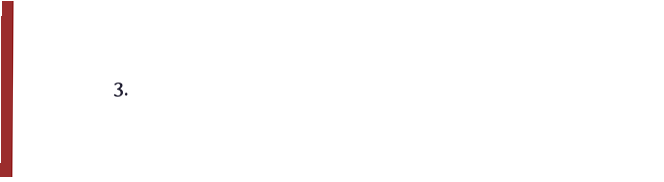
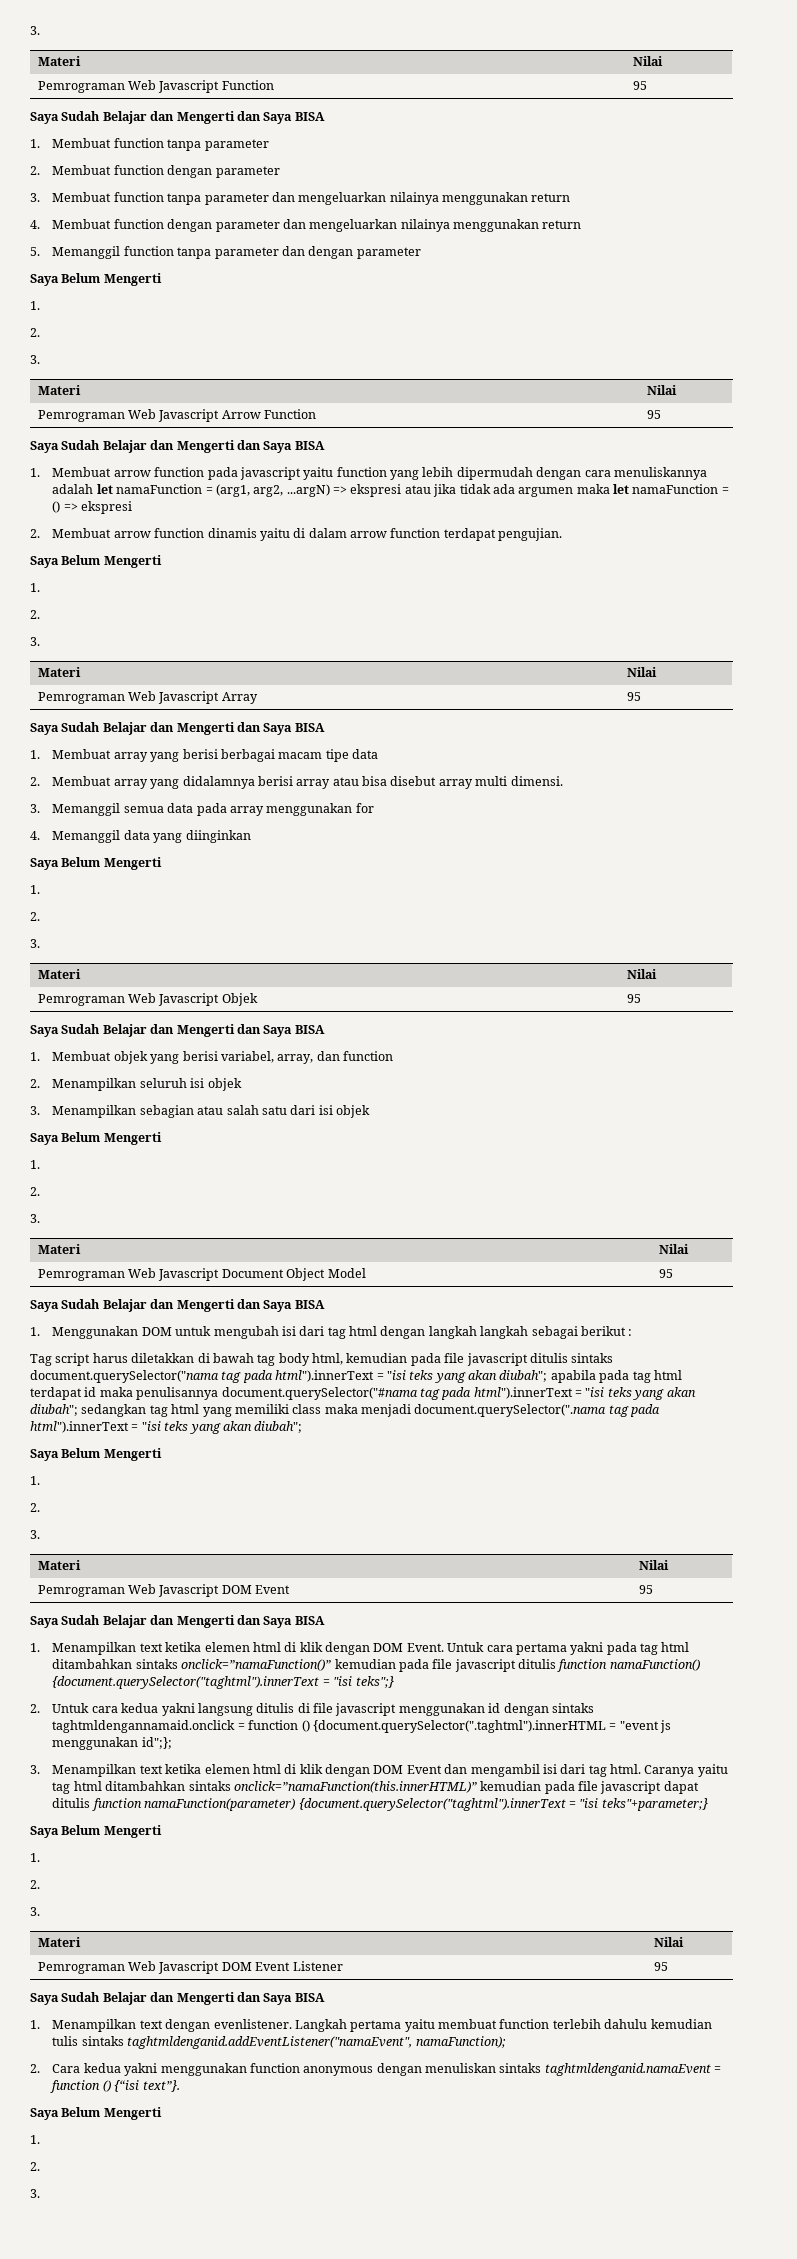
[112,82,130,98] 3. -> [30,26,40,35] [37,56,81,66] [632,56,663,66] [37,80,274,93] [632,81,647,90] [30,111,325,124] [30,138,269,151] [30,165,280,178] [30,192,571,205] [30,219,582,232] [30,246,421,259] [30,273,162,286] [30,301,40,310] [30,328,40,337] [30,355,40,364] [37,385,81,395] [646,385,677,395] [37,409,317,422] [646,410,661,419] [30,440,325,453] [30,467,707,480] [52,484,729,497] [52,501,133,514] [30,528,563,541] [30,555,162,568] [30,583,40,592] [30,610,40,619] [30,637,40,646] [37,667,81,677] [626,667,657,677] [37,691,258,704] [626,692,641,701] [30,722,325,735] [30,749,379,762] [30,776,563,789] [30,803,374,816] [30,830,251,843] [30,857,162,870] [30,885,40,894] [30,912,40,921] [30,939,40,948] [37,969,81,979] [626,969,657,979] [37,993,258,1006] [626,994,641,1003] [30,1024,325,1037] [30,1051,394,1064] [30,1078,242,1091] [30,1105,371,1118] [30,1132,162,1145] [30,1160,40,1169] [30,1187,40,1196] [30,1214,40,1223] [37,1244,81,1254] [658,1244,689,1254] [37,1268,366,1281] [658,1269,673,1278] [30,1299,325,1312] [30,1326,633,1339] [30,1353,614,1366] [30,1370,682,1383] [30,1387,696,1400] [30,1404,661,1417] [30,1421,303,1434] [30,1448,162,1461] [30,1476,40,1485] [30,1503,40,1512] [30,1530,40,1539] [37,1560,81,1570] [638,1560,669,1570] [37,1584,291,1597] [638,1585,653,1594] [30,1615,325,1628] [30,1642,690,1655] [52,1659,700,1672] [52,1676,394,1689] [30,1703,594,1716] [52,1720,672,1733] [52,1737,172,1750] [30,1764,728,1777] [52,1781,699,1794] [52,1798,708,1811] [30,1825,162,1838] [30,1853,40,1862] [30,1880,40,1889] [30,1907,40,1916] [37,1937,81,1947] [653,1937,684,1947] [37,1961,343,1974] [653,1962,668,1971] [30,1992,325,2005] [30,2019,712,2032] [52,2036,506,2049] [30,2063,722,2076] [50,2080,180,2093] [30,2107,162,2120] [30,2135,40,2144] [30,2162,40,2171] [30,2189,40,2198] 3. // Materi | Nilai // Pemrograman Web Javascript Function | 95 // Saya Sudah Belajar dan Mengerti dan Saya BISA // 1. Membuat function tanpa parameter // 2. Membuat function dengan parameter // 3. Membuat function tanpa parameter dan mengeluarkan nilainya menggunakan return // 4. Membuat function dengan parameter dan mengeluarkan nilainya menggunakan return // 5. Memanggil function tanpa parameter dan dengan parameter // Saya Belum Mengerti // 1. // 2. // 3. // Materi | Nilai // Pemrograman Web Javascript Arrow Function | 95 // Saya Sudah Belajar dan Mengerti dan Saya BISA // 1. Membuat arrow function pada javascript yaitu function yang lebih dipermudah dengan cara menuliskannya adalah let namaFunction = (arg1, arg2, ...argN) => ekspresi atau jika tidak ada argumen maka let namaFunction = () => ekspresi // 2. Membuat arrow function dinamis yaitu di dalam arrow function terdapat pengujian. // Saya Belum Mengerti // 1. // 2. // 3. // Materi | Nilai // Pemrograman Web Javascript Array | 95 // Saya Sudah Belajar dan Mengerti dan Saya BISA // 1. Membuat array yang berisi berbagai macam tipe data // 2. Membuat array yang didalamnya berisi array atau bisa disebut array multi dimensi. // 3. Memanggil semua data pada array menggunakan for // 4. Memanggil data yang diinginkan // Saya Belum Mengerti // 1. // 2. // 3. // Materi | Nilai // Pemrograman Web Javascript Objek | 95 // Saya Sudah Belajar dan Mengerti dan Saya BISA // 1. Membuat objek yang berisi variabel, array, dan function // 2. Menampilkan seluruh isi objek // 3. Menampilkan sebagian atau salah satu dari isi objek // Saya Belum Mengerti // 1. // 2. // 3. // Materi | Nilai // Pemrograman Web Javascript Document Object Model | 95 // Saya Sudah Belajar dan Mengerti dan Saya BISA // 1. Menggunakan DOM untuk mengubah isi dari tag html dengan langkah langkah sebagai berikut : // Tag script harus diletakkan di bawah tag body html, kemudian pada file javascript ditulis sintaks document.querySelector("nama tag pada html").innerText = "isi teks yang akan diubah"; apabila pada tag html terdapat id maka penulisannya document.querySelector("#nama tag pada html").innerText = "isi teks yang akan diubah"; sedangkan tag html yang memiliki class maka menjadi document.querySelector(".nama tag pada html").innerText = "isi teks yang akan diubah"; // Saya Belum Mengerti // 1. // 2. // 3. // Materi | Nilai // Pemrograman Web Javascript DOM Event | 95 // Saya Sudah Belajar dan Mengerti dan Saya BISA // 1. Menampilkan text ketika elemen html di klik dengan DOM Event. Untuk cara pertama yakni pada tag html ditambahkan sintaks onclick=”namaFunction()” kemudian pada file javascript ditulis function namaFunction() {document.querySelector("taghtml").innerText = "isi teks";} // 2. Untuk cara kedua yakni langsung ditulis di file javascript menggunakan id dengan sintaks taghtmldengannamaid.onclick = function () {document.querySelector(".taghtml").innerHTML = "event js menggunakan id";}; // 3. Menampilkan text ketika elemen html di klik dengan DOM Event dan mengambil isi dari tag html. Caranya yaitu tag html ditambahkan sintaks onclick=”namaFunction(this.innerHTML)” kemudian pada file javascript dapat ditulis function namaFunction(parameter) {document.querySelector("taghtml").innerText = "isi teks"+parameter;} // Saya Belum Mengerti // 1. // 2. // 3. // Materi | Nilai // Pemrograman Web Javascript DOM Event Listener | 95 // Saya Sudah Belajar dan Mengerti dan Saya BISA // 1. Menampilkan text dengan evenlistener. Langkah pertama yaitu membuat function terlebih dahulu kemudian tulis sintaks taghtmldenganid.addEventListener("namaEvent", namaFunction); // 2. Cara kedua yakni menggunakan function anonymous dengan menuliskan sintaks taghtmldenganid.namaEvent = function () {“isi text”}. // Saya Belum Mengerti // 1. // 2. // 3.

